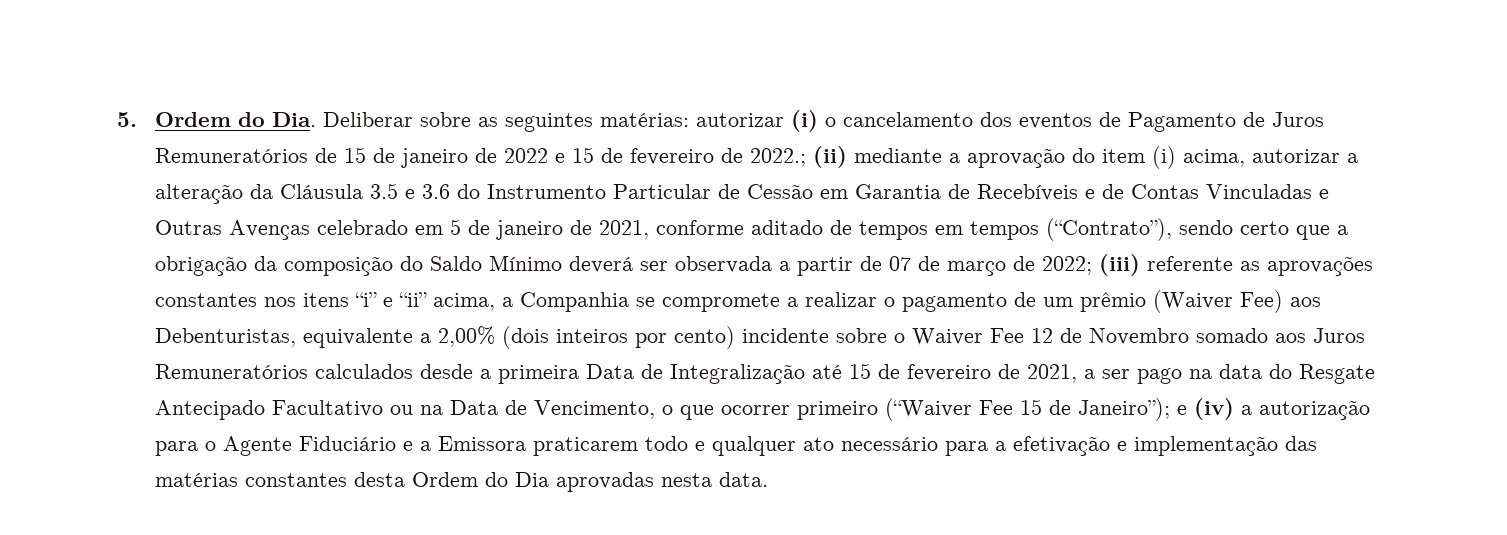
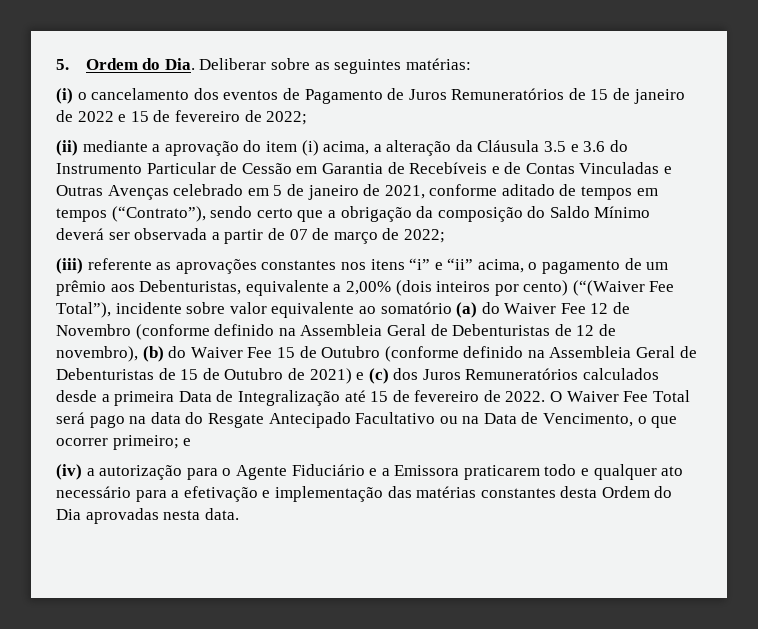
[695,113,784,127] autorizar -> (471, 64) //
[749,148,806,167] 2022.; -> [266,111,308,125] 2022; //
[1251,149,1340,163] autorizar -> (370, 148) none
(1092, 265) none -> (445, 236) //
[501,292,877,312] a Companhia se compromete a realizar -> (524, 266) none
[1152,290,1283,313] (Waiver Fee) -> (106, 288) none
[741,328,905,343] incidente sobre o -> [572,280,675,296] [56,302,500,318] (“(Waiver Fee Total”), incidente sobre valor equivalente ao somatório (a) do
[1195,328,1306,343] somado aos -> [135,324,616,340] [56,346,697,362] [56,368,419,384] (conforme definido na Assembleia Geral de Debenturistas de 12 de novembro), (b) do Waiver Fee 15 de Outubro (conforme definido na Assembleia Geral de Debenturistas de 15 de Outubro de 2021) e (c) dos
[1026,364,1130,383] 2021, a ser -> [505,390,690,402] [56,412,85,424] 2022. O Waiver Fee Total será
[796,398,1187,421] primeiro (“Waiver Fee 15 de Janeiro”); e -> [112,435,192,450] primeiro; e //

